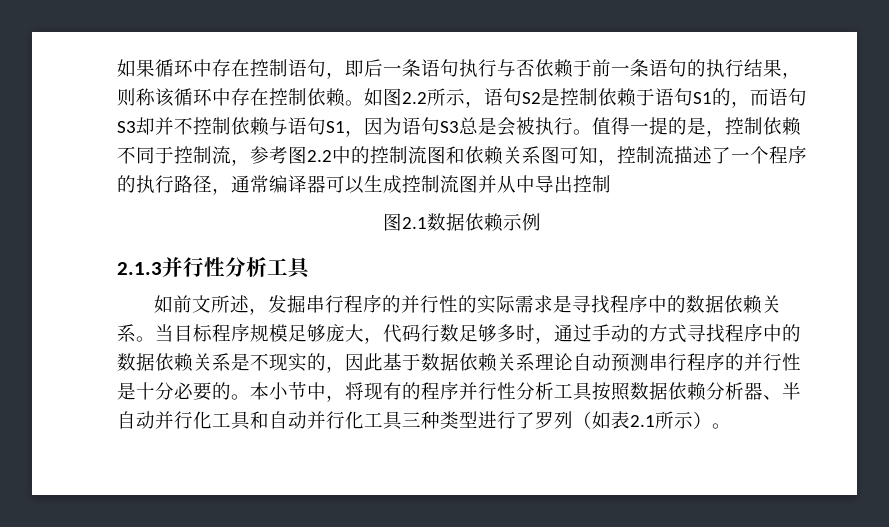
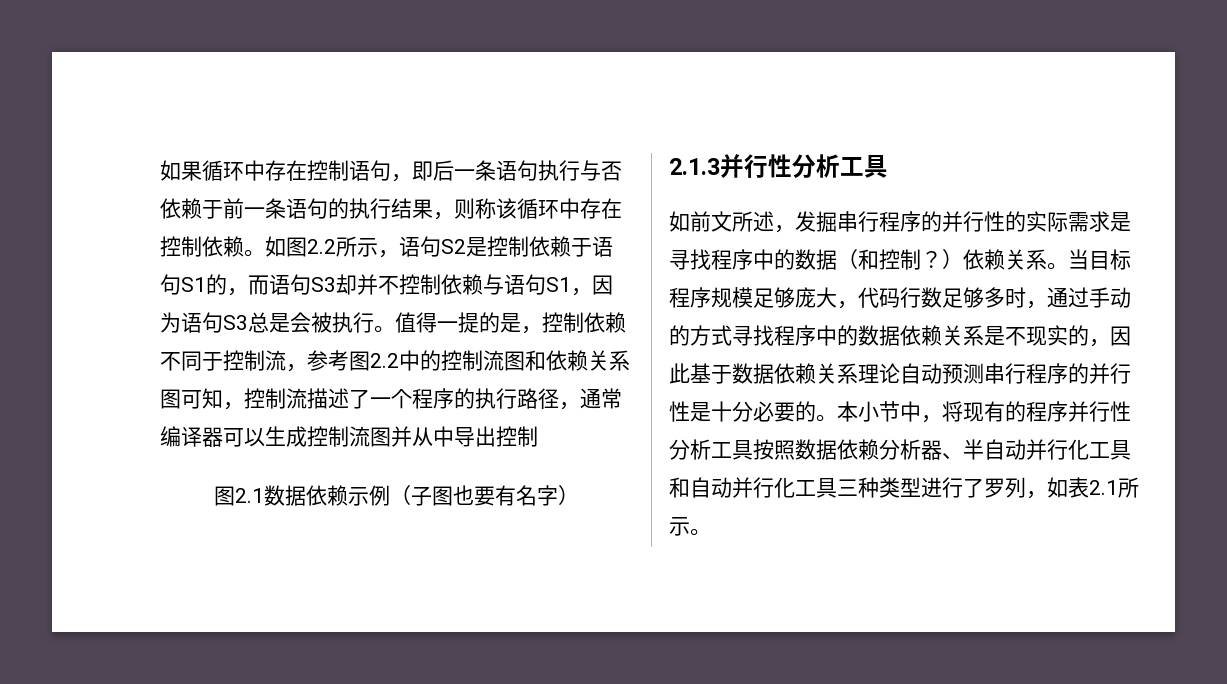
(541, 222) none -> [390,485,579,506] （子图也要有名字）
(724, 304) none -> [837,249,963,270] （和控制？）
[573,411,592,429] （ -> [1026,491,1047,499] ，
[693,411,712,429] ） -> (690, 526) none

